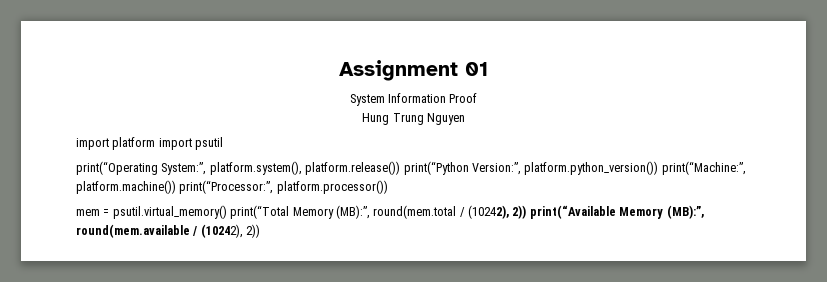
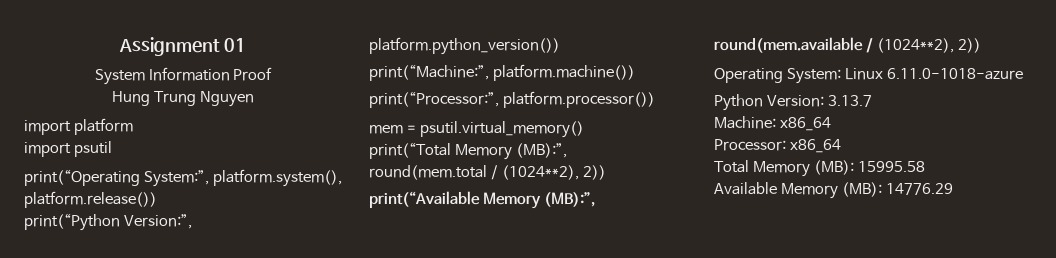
(156, 143) none -> (133, 126) //
(401, 168) none -> (157, 199) //
(659, 168) none -> (560, 46) //
(176, 187) none -> (635, 72) //
(227, 212) none -> (584, 129) //
[468,205,527,219] (10242), 2)) -> [501,165,606,180] (1024**2), 2)) //
[200,224,261,238] (10242), 2)) -> [876,38,981,53] [714,68,1023,84] [714,94,872,111] [714,116,831,131] [714,139,841,153] [714,160,925,177] [714,182,953,199] (1024**2), 2)) // Operating System: Linux 6.11.0-1018-azure // Python Version: 3.13.7 // Machine: x86_64 // Processor: x86_64 // Total Memory (MB): 15995.58 // Available Memory (MB): 14776.29

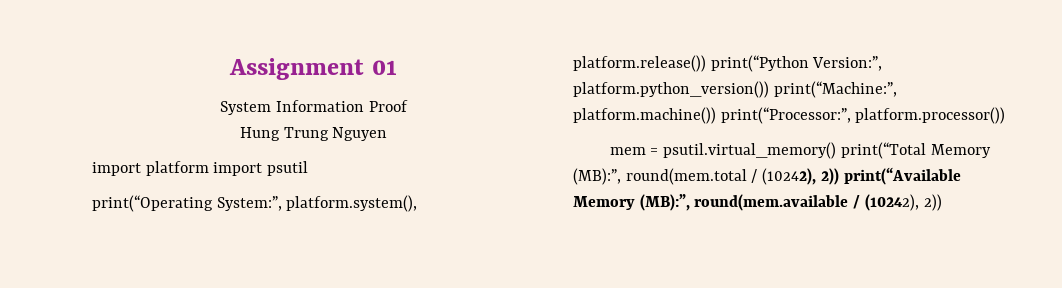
(133, 126) // -> (209, 168) none
(157, 199) // -> (706, 63) none
(560, 46) // -> (769, 89) none
(635, 72) // -> (716, 115) none
(584, 129) // -> (837, 150) none
[501,165,606,180] (1024**2), 2)) // -> [762,168,839,185] (10242), 2))
[876,38,981,53] [714,68,1023,84] [714,94,872,111] [714,116,831,131] [714,139,841,153] [714,160,925,177] [714,182,953,199] (1024**2), 2)) // Operating System: Linux 6.11.0-1018-azure // Python Version: 3.13.7 // Machine: x86_64 // Processor: x86_64 // Total Memory (MB): 15995.58 // Available Memory (MB): 14776.29 -> [864,194,942,211] (10242), 2))

